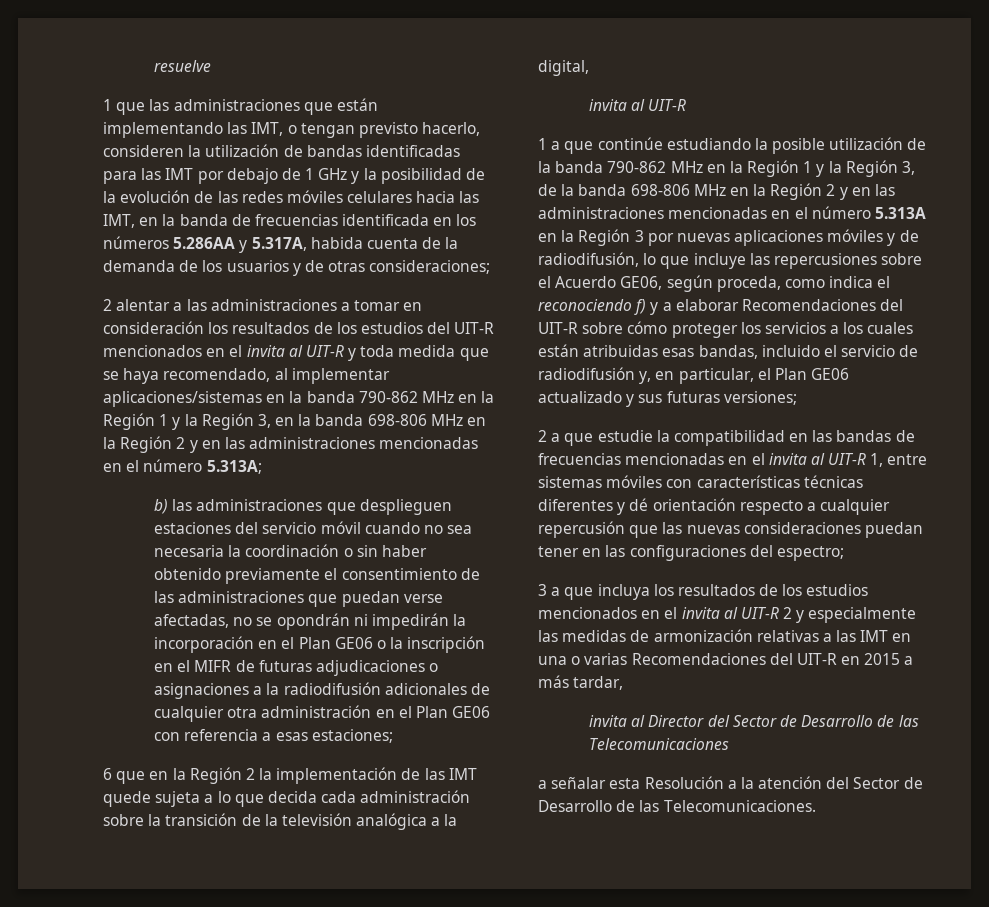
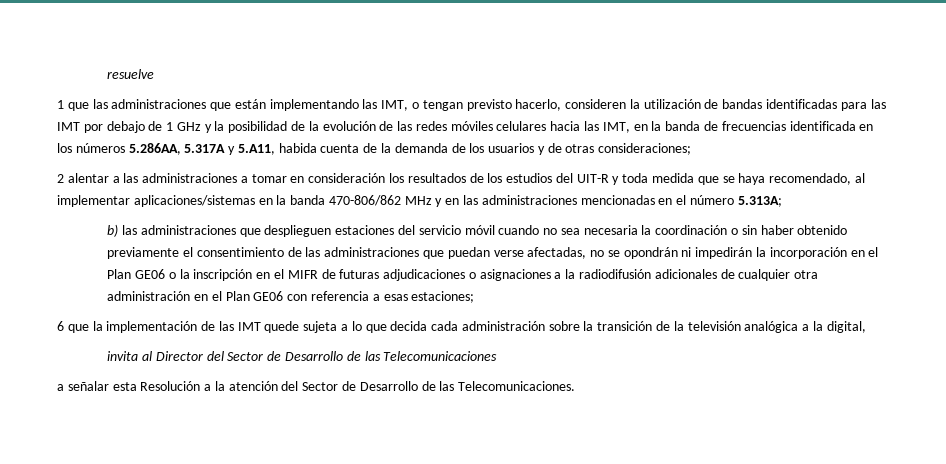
[173,237,307,253] 5.286AA y 5.317A, -> [128,143,275,155] 5.286AA, 5.317A y 5.A11,
[103,345,344,357] mencionados en el invita al UIT-R -> (609, 178) none
[358,391,495,403] [103,413,487,430] [103,436,186,453] 790-862 MHz en la Región 1 y la Región 3, en la banda 698-806 MHz en la Región 2 -> [328,195,432,206] 470-806/862 MHz
[149,767,255,784] en la Región 2 -> (89, 328) none
[589,99,687,111] [538,137,927,154] [538,160,916,177] [538,183,896,200] [538,206,926,219] [538,229,919,246] [538,252,923,269] [538,275,891,292] [538,299,904,315] [538,321,914,338] [538,344,919,359] [538,367,850,384] [538,391,797,407] [538,430,915,446] [538,453,928,467] [538,475,863,488] [538,498,891,515] [538,521,923,538] [538,545,844,561] [538,584,869,600] [538,607,917,623] [538,629,912,642] [538,653,914,665] [538,675,624,690] // invita al UIT-R // 1 a que continúe estudiando la posible utilización de la banda 790-862 MHz en la Región 1 y la Región 3, de la banda 698-806 MHz en la Región 2 y en las administraciones mencionadas en el número 5.313A en la Región 3 por nuevas aplicaciones móviles y de radiodifusión, lo que incluye las repercusiones sobre el Acuerdo GE06, según proceda, como indica el reconociendo f) y a elaborar Recomendaciones del UIT-R sobre cómo proteger los servicios a los cuales están atribuidas esas bandas, incluido el servicio de radiodifusión y, en particular, el Plan GE06 actualizado y sus futuras versiones; // 2 a que estudie la compatibilidad en las bandas de frecuencias mencionadas en el invita al UIT-R 1, entre sistemas móviles con características técnicas diferentes y dé orientación respecto a cualquier repercusión que las nuevas consideraciones puedan tener en las configuraciones del espectro; // 3 a que incluya los resultados de los estudios mencionados en el invita al UIT-R 2 y especialmente las medidas de armonización relativas a las IMT en una o varias Recomendaciones del UIT-R en 2015 a más tardar, -> (866, 327) none

